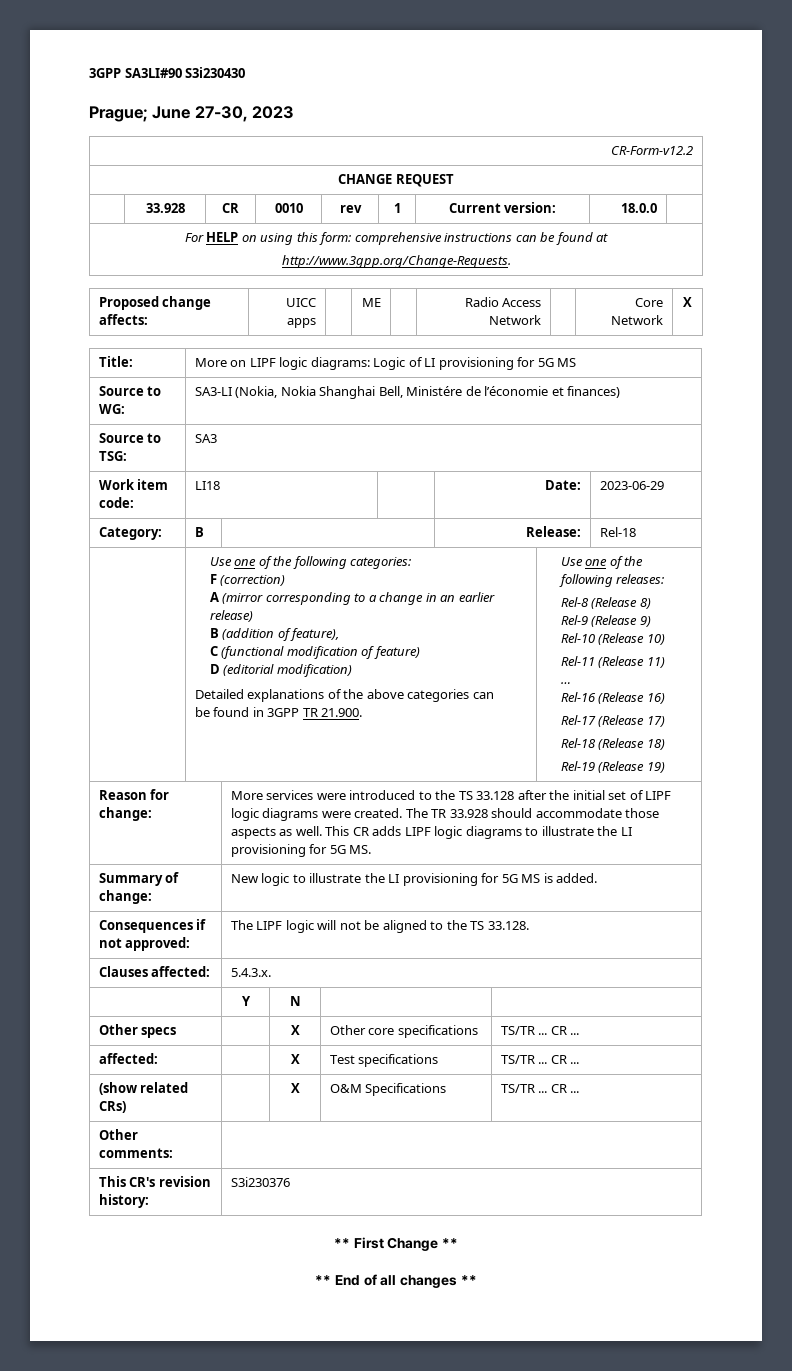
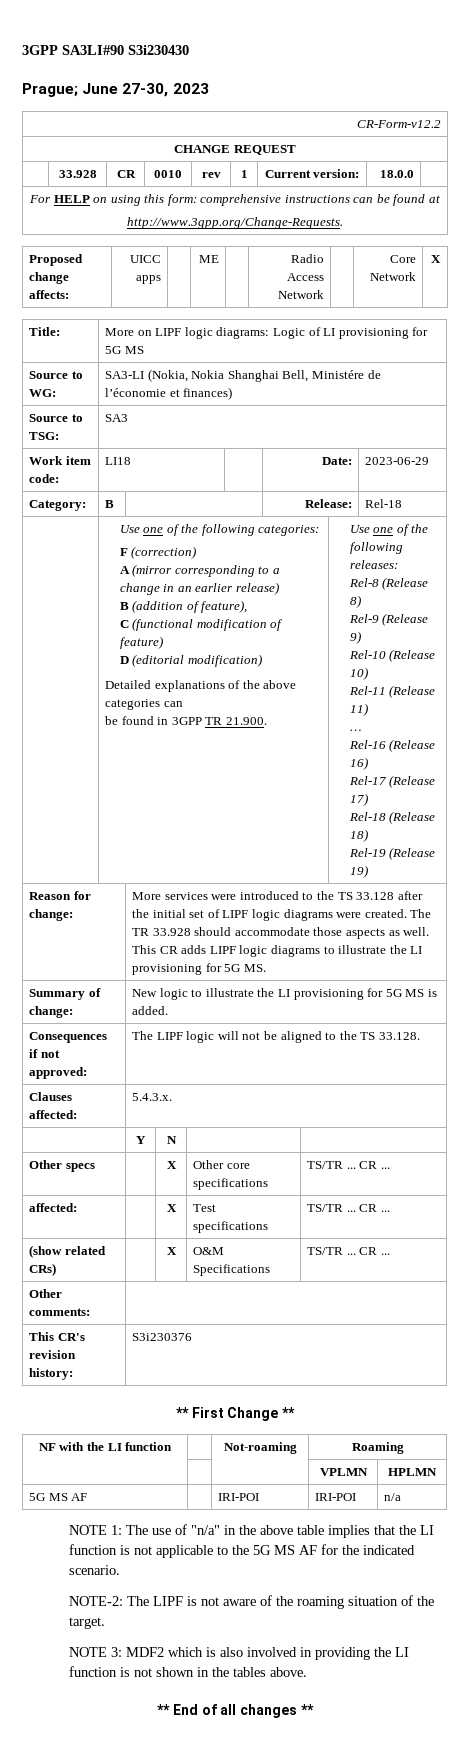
(459, 1243) none -> [38,1442,173,1451] [223,1442,297,1454] [351,1442,404,1454] [319,1468,368,1476] [388,1468,437,1476] [29,1493,88,1501] [218,1493,260,1501] [315,1493,357,1501] [384,1493,402,1501] [69,1524,435,1538] [69,1544,416,1558] [69,1565,121,1575] [69,1595,435,1609] [69,1617,106,1629] [69,1647,410,1660] [69,1666,308,1677] // NF with the LI function | | Not-roaming | Roaming // | | | VPLMN | HPLMN // 5G MS AF | | IRI-POI | IRI-POI | n/a // NOTE 1: The use of "n/a" in the above table implies that the LI function is not applicable to the 5G MS AF for the indicated scenario. // NOTE-2: The LIPF is not aware of the roaming situation of the target. // NOTE 3: MDF2 which is also involved in providing the LI function is not shown in the tables above.

